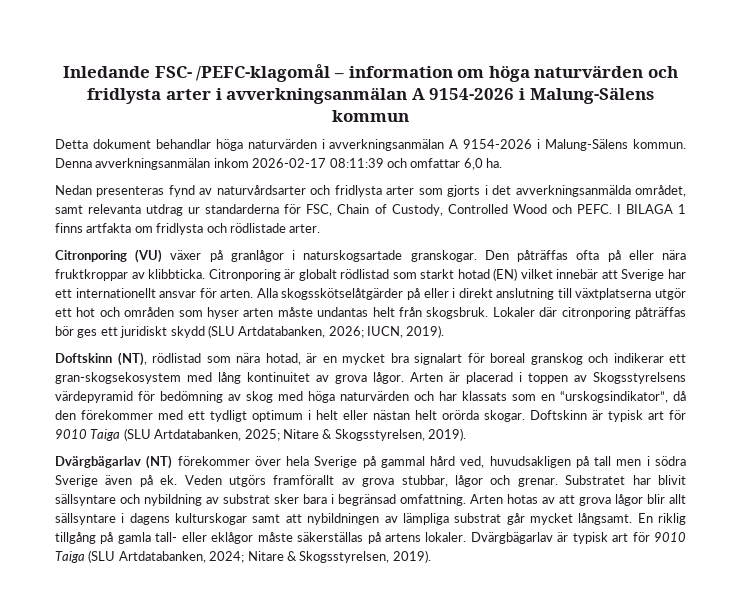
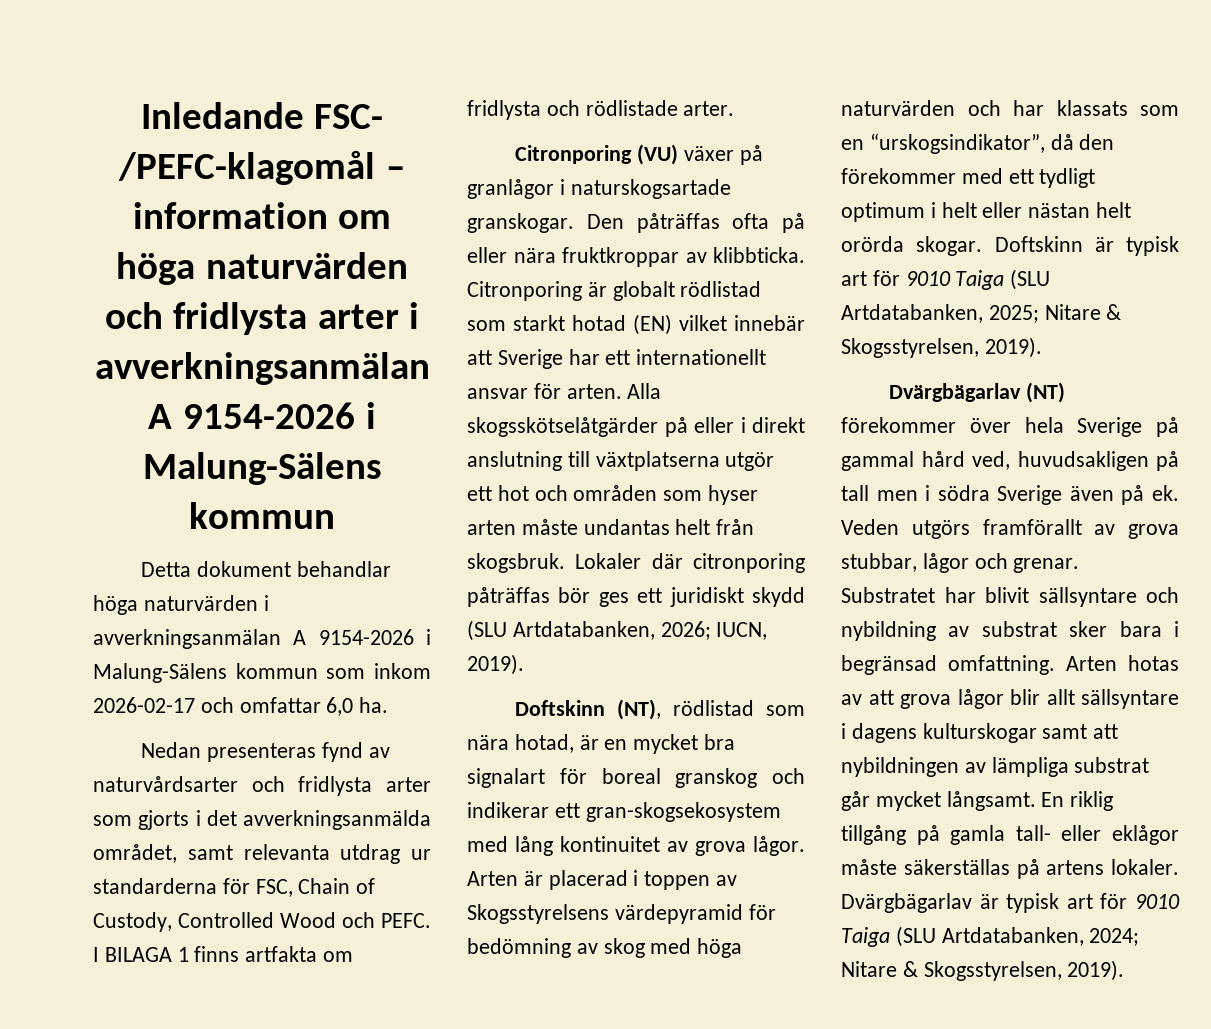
[633,139,687,149] [55,158,211,170] kommun. Denna avverkningsanmälan -> [235,663,366,679] kommun som
[329,158,384,168] 08:11:39 -> (195, 705) none

